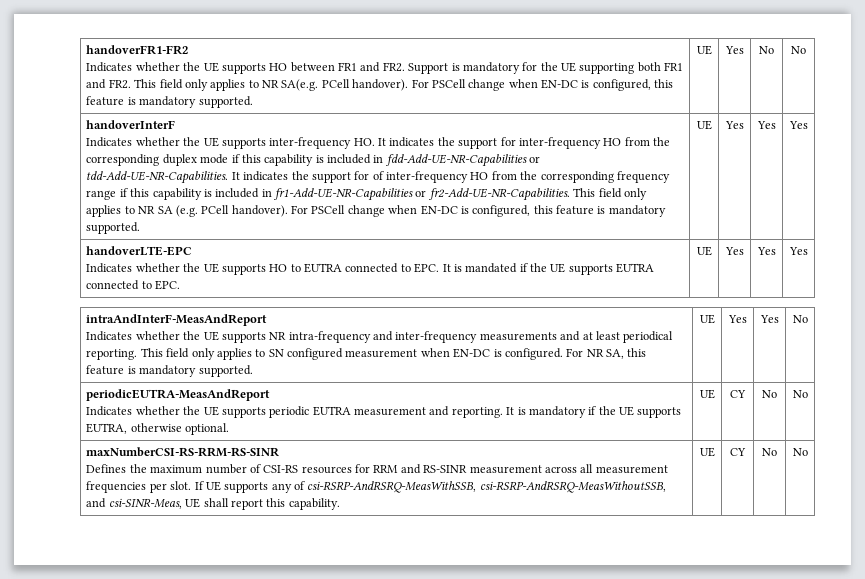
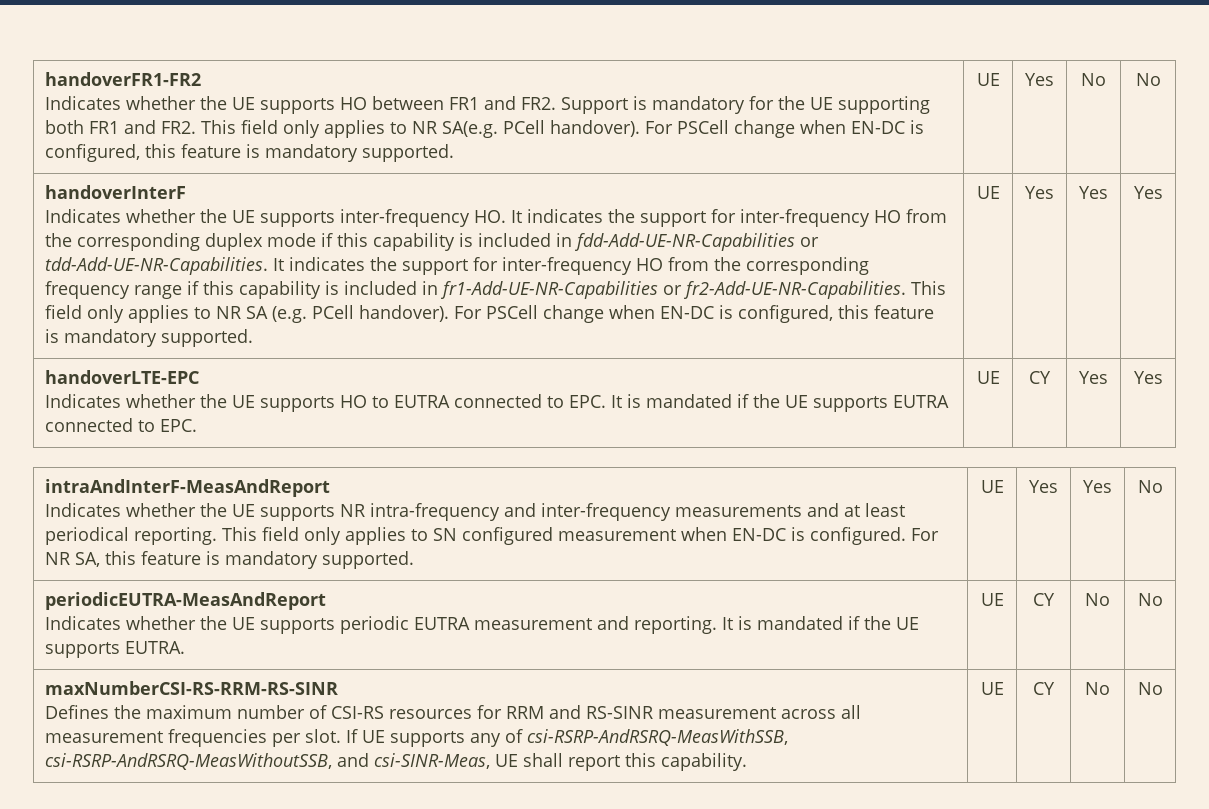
[372,171,384,180] of -> (499, 264) none
[724,247,744,255] Yes -> [1029,371,1051,384] CY
[528,406,682,418] [86,423,230,435] mandatory if the UE supports EUTRA, otherwise optional. -> [757,616,920,630] [45,641,186,658] mandated if the UE supports EUTRA.

